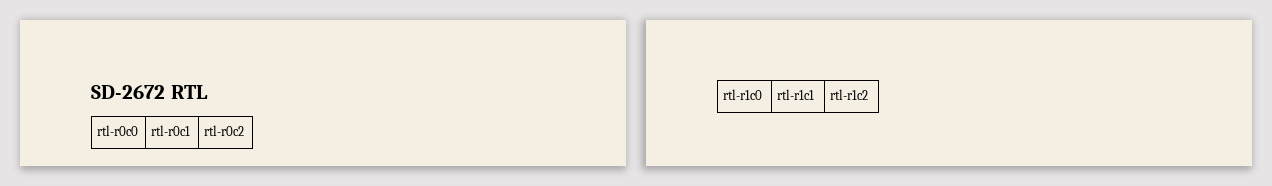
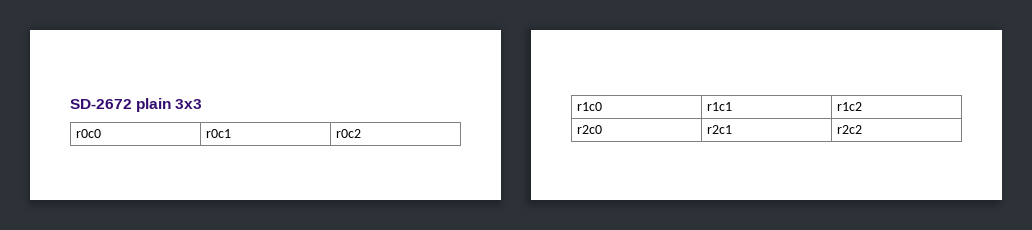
[170,85,208,99] [97,125,139,136] [151,125,191,136] [204,125,245,136] [723,89,763,100] [777,89,815,100] [830,89,869,100] RTL // rtl-r0c0 | rtl-r0c1 | rtl-r0c2 // rtl-r1c0 | rtl-r1c1 | rtl-r1c2 -> [136,98,203,112] [75,129,101,138] [205,129,231,138] [335,129,361,138] [576,102,602,111] [706,102,732,111] [836,102,862,111] [576,125,602,134] [706,125,732,134] [836,125,862,134] plain 3x3 // r0c0 | r0c1 | r0c2 // r1c0 | r1c1 | r1c2 // r2c0 | r2c1 | r2c2

